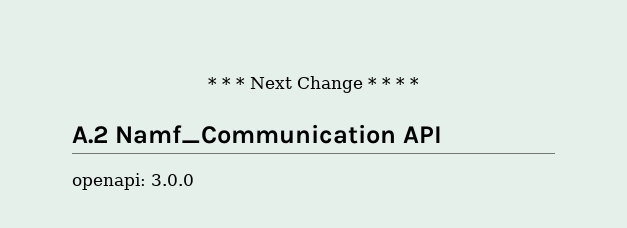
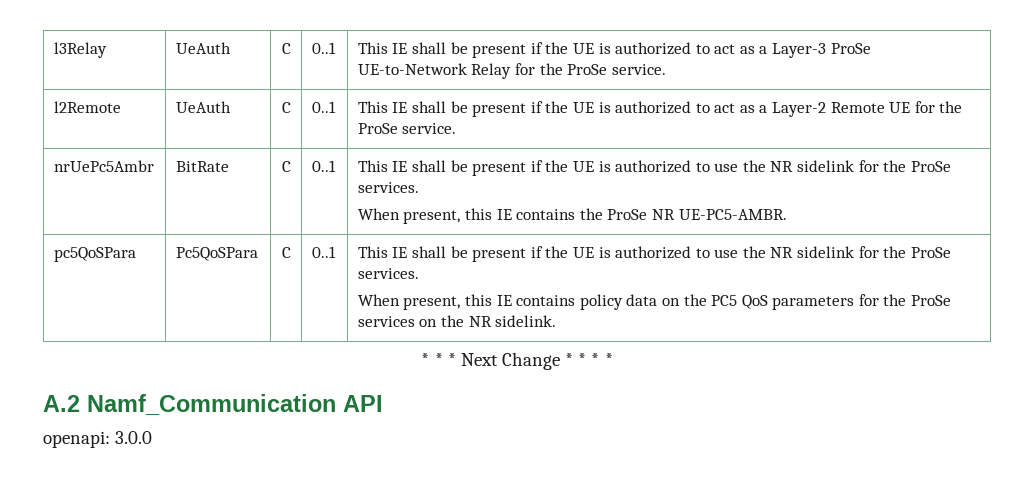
(208, 83) none -> [53,42,107,58] [175,42,231,54] [281,43,291,54] [311,42,336,54] [357,42,871,58] [357,63,666,79] [53,101,121,113] [175,101,231,113] [281,102,291,113] [311,101,336,113] [357,101,963,117] [357,123,457,134] [53,160,154,172] [175,161,229,172] [281,161,291,172] [311,160,336,172] [357,160,951,176] [357,182,419,193] [357,208,787,224] [53,247,136,262] [175,247,258,261] [281,247,291,258] [311,246,336,258] [357,246,951,262] [357,268,419,279] [357,294,952,310] [357,315,557,327] l3Relay | UeAuth | C | 0..1 | This IE shall be present if the UE is authorized to act as a Layer-3 ProSe UE-to-Network Relay for the ProSe service. // l2Remote | UeAuth | C | 0..1 | This IE shall be present if the UE is authorized to act as a Layer-2 Remote UE for the ProSe service. // nrUePc5Ambr | BitRate | C | 0..1 | This IE shall be present if the UE is authorized to use the NR sidelink for the ProSe services. // When present, this IE contains the ProSe NR UE-PC5-AMBR. // pc5QoSPara | Pc5QoSPara | C | 0..1 | This IE shall be present if the UE is authorized to use the NR sidelink for the ProSe services. // When present, this IE contains policy data on the PC5 QoS parameters for the ProSe services on the NR sidelink. //

